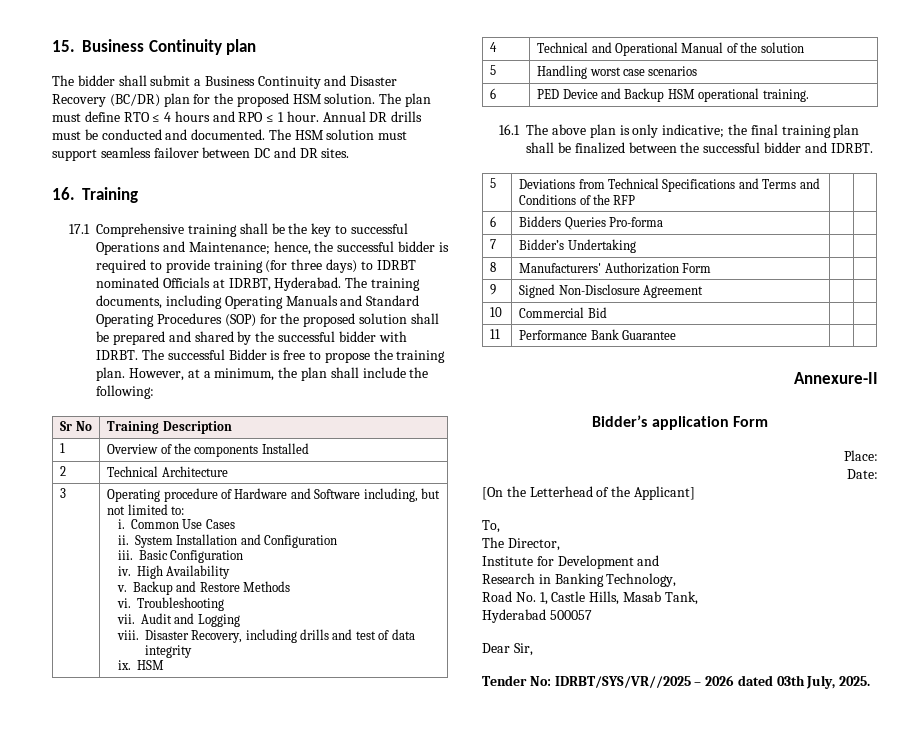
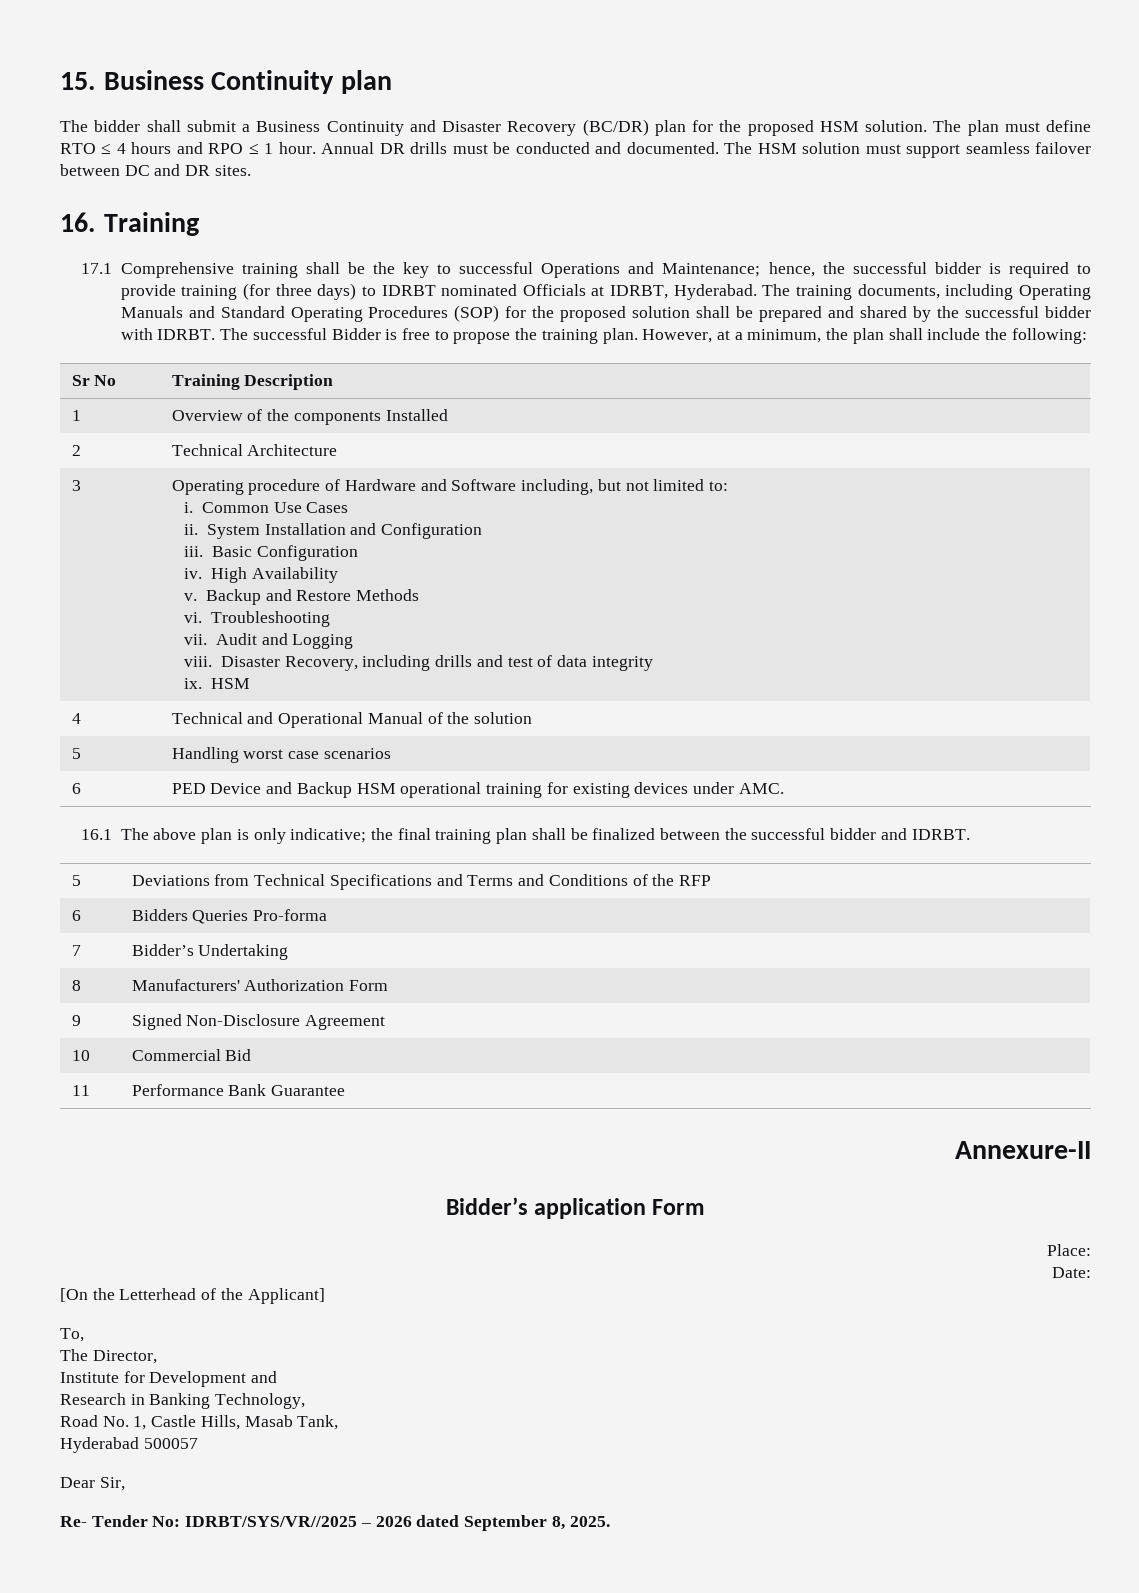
[762,89,809,102] training. -> [486,782,784,798] training for existing devices under AMC.
(533, 649) none -> [60,1516,87,1527] Re-
[776,675,836,689] 03th July, -> [464,1515,565,1531] September 8,

